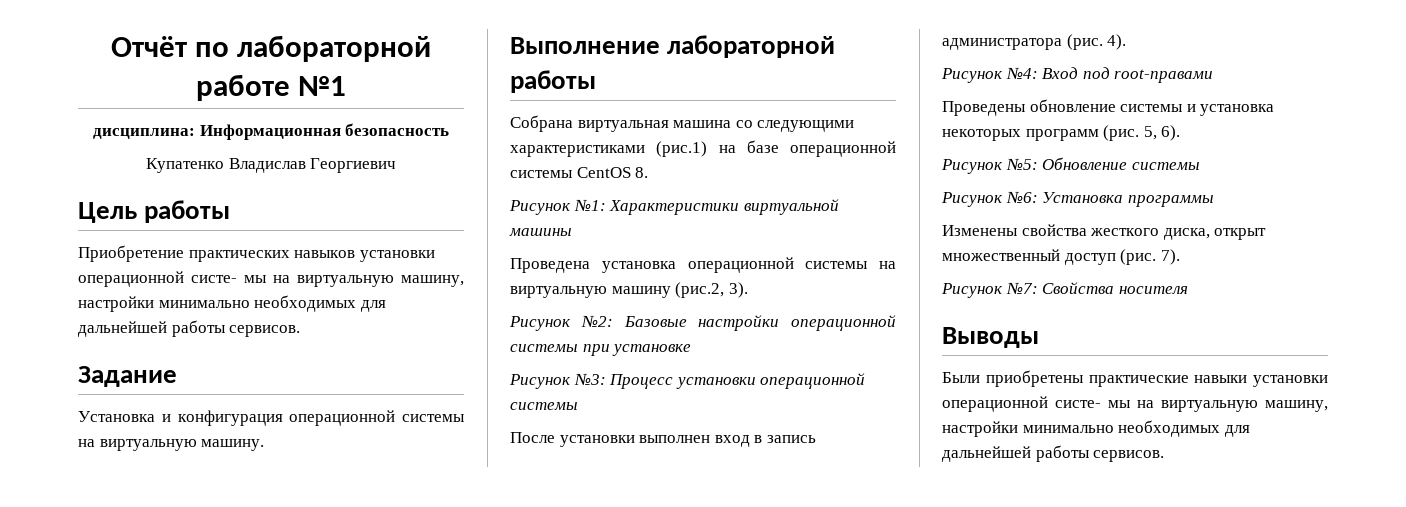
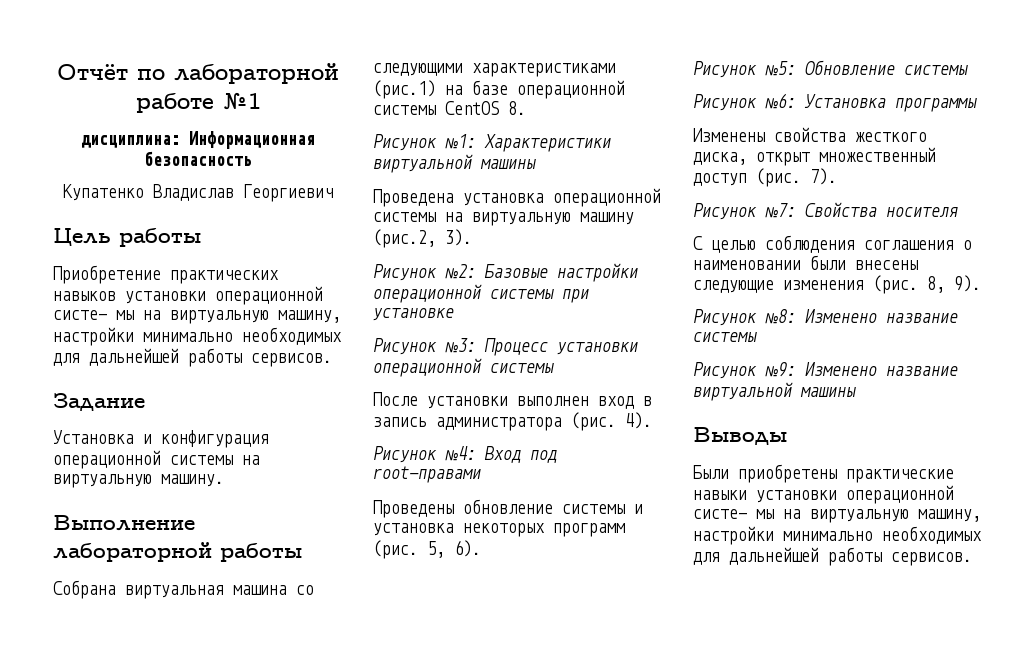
(1188, 290) none -> [693,235,972,253] [693,255,918,270] [693,275,981,294] [693,309,958,326] [693,332,757,342] [693,362,958,379] [693,382,856,401] // C целью соблюдения соглашения о наименовании были внесены следующие изменения (рис. 8, 9). // Рисунок №8: Изменено название системы // Рисунок №9: Изменено название виртуальной машины

